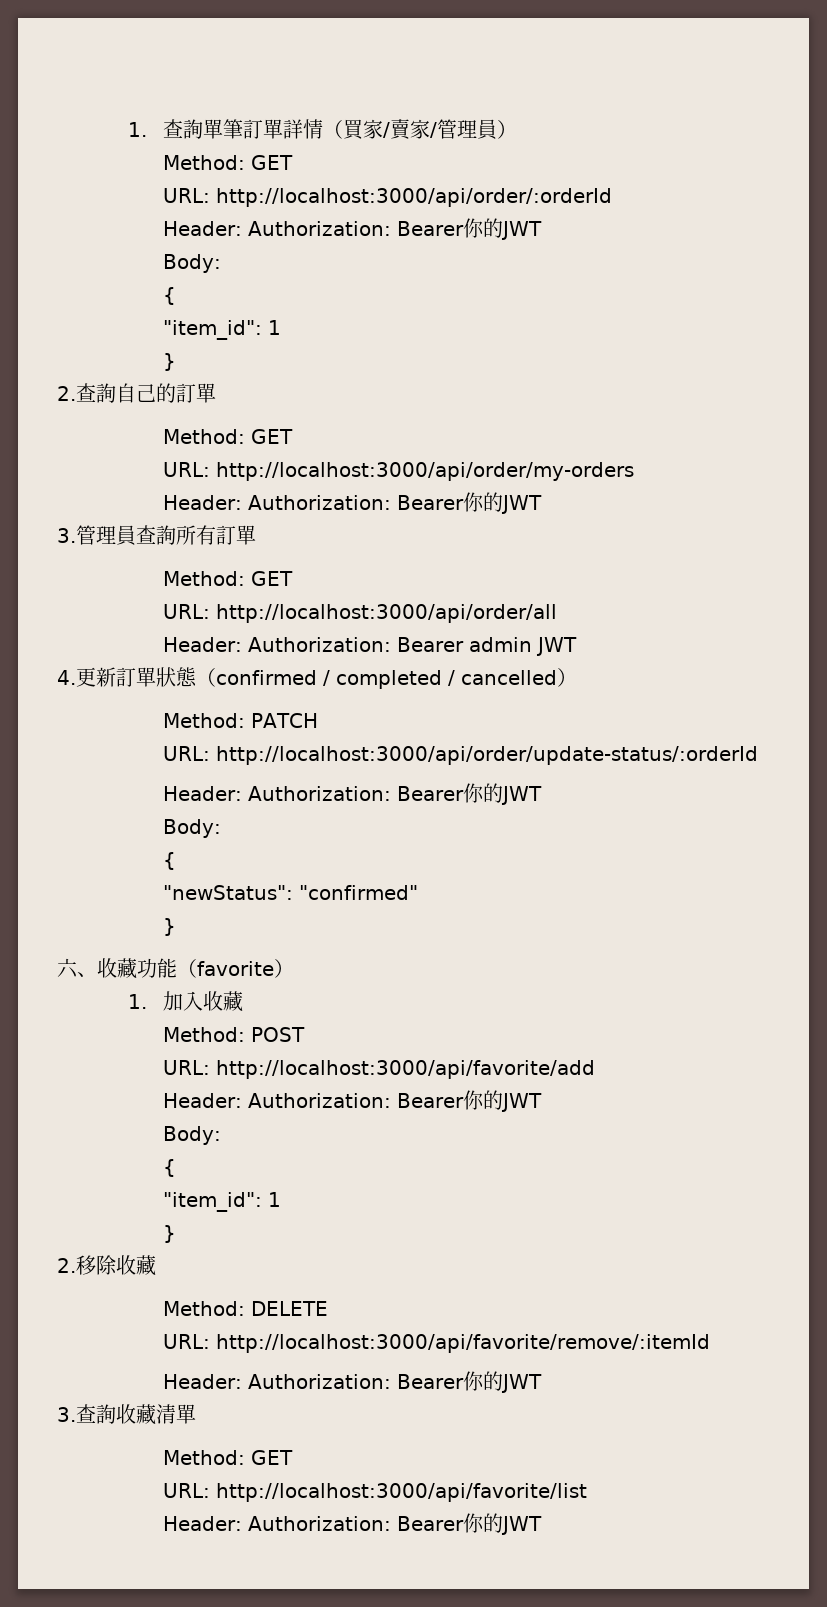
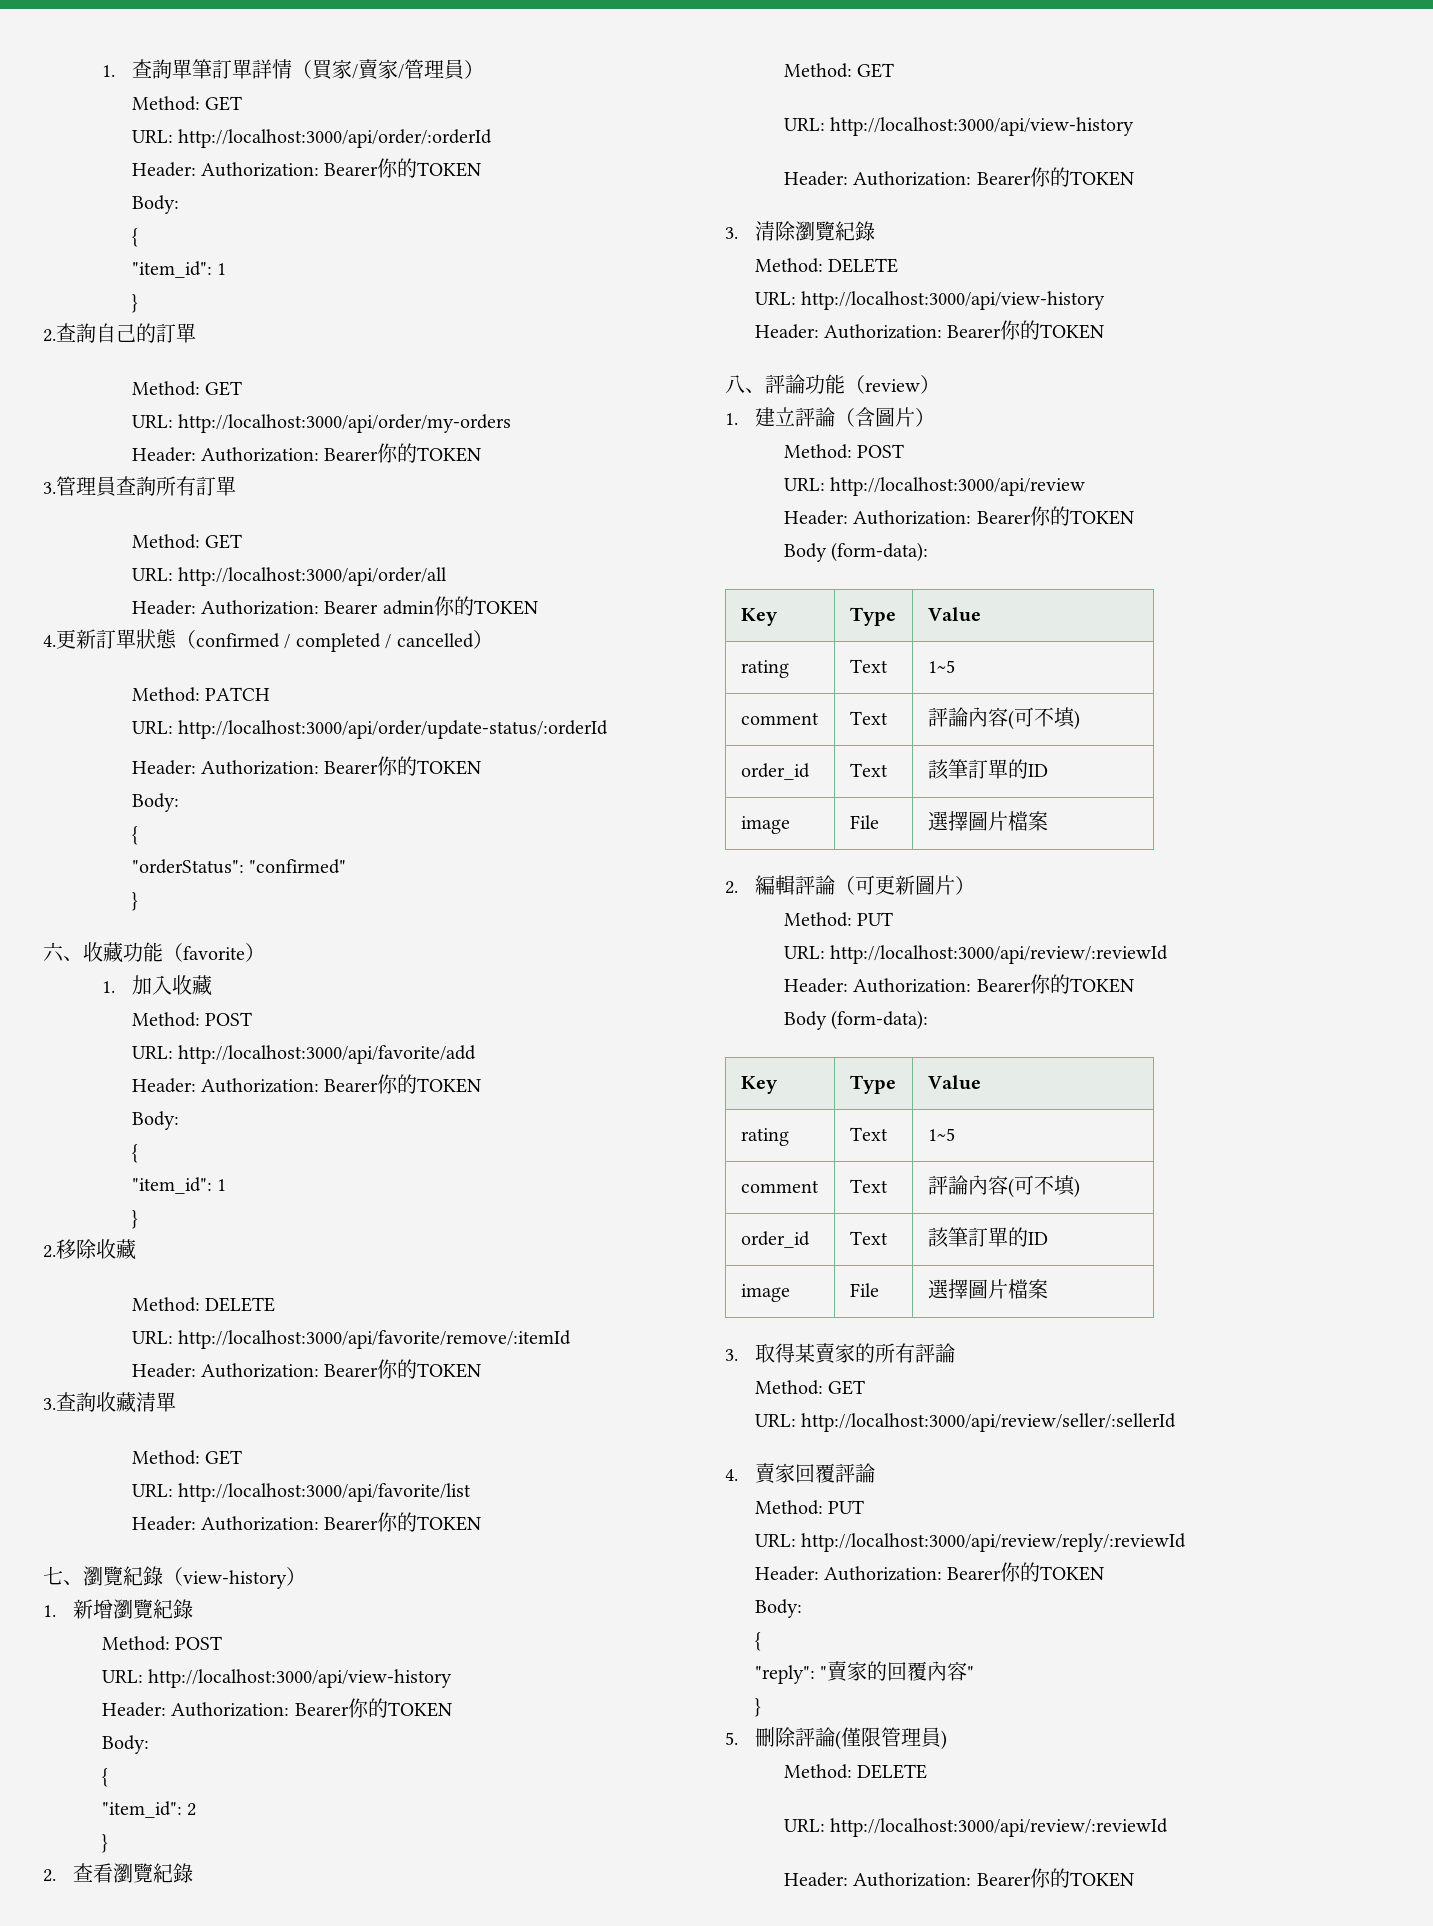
[501,221,543,240] JWT -> [417,162,482,177] TOKEN
[501,495,543,514] JWT -> [417,447,482,462] TOKEN
[536,637,578,656] JWT -> [433,596,538,616] 你的TOKEN
[501,786,543,805] [163,819,222,838] [163,852,177,870] [163,885,294,900] JWT // Body: // { // "newStatus": -> [417,760,482,775] [131,793,179,812] [131,826,138,845] [131,859,244,874] TOKEN // Body: // { // "orderStatus":
[501,1093,543,1112] JWT -> [417,1078,482,1093] TOKEN
[501,1374,543,1393] JWT -> [417,1363,482,1378] TOKEN
[501,1516,543,1535] JWT -> [417,1516,482,1531] [43,1566,306,1589] [43,1599,193,1619] [102,1636,223,1651] [102,1669,453,1688] [102,1698,452,1718] [102,1735,150,1754] [102,1768,109,1787] [102,1801,197,1818] [102,1834,109,1853] [43,1863,193,1883] [784,63,895,78] [784,117,1135,136] [784,167,1134,187] [725,221,875,241] [754,258,898,273] [754,291,1105,310] [754,320,1105,340] [725,374,940,394] [725,407,935,427] [784,444,905,459] [784,477,1086,496] [784,506,1134,526] [784,542,929,562] [740,608,778,626] [849,607,896,626] [927,607,981,622] [740,660,789,678] [849,659,888,673] [927,660,955,673] [740,712,819,725] [849,711,888,725] [927,707,1080,730] [740,763,810,780] [849,763,888,777] [927,759,1048,780] [740,816,790,834] [849,815,879,829] [927,811,1048,831] [725,875,975,895] [784,912,894,927] [784,945,1169,964] [784,974,1134,994] [784,1010,929,1030] [740,1076,778,1094] [849,1075,896,1094] [927,1075,981,1090] [740,1128,789,1146] [849,1127,888,1141] [927,1128,955,1141] [740,1180,819,1193] [849,1179,888,1193] [927,1175,1080,1198] [740,1231,810,1248] [849,1231,888,1245] [927,1227,1048,1248] [740,1284,790,1302] [849,1283,879,1297] [927,1279,1048,1299] [725,1343,955,1364] [754,1380,865,1395] [754,1413,1176,1432] [725,1463,875,1484] [754,1500,864,1515] [754,1533,1186,1552] [754,1562,1105,1582] [754,1599,802,1618] [754,1632,761,1651] [754,1661,974,1684] [754,1698,761,1717] [725,1727,947,1750] [784,1764,928,1779] [784,1818,1169,1837] [784,1868,1134,1888] TOKEN // 七、瀏覽紀錄（view-history） // 1.新增瀏覽紀錄 // Method: POST // URL: http://localhost:3000/api/view-history // Header: Authorization: Bearer你的TOKEN // Body: // { // "item_id": 2 // } // 2.查看瀏覽紀錄 // Method: GET // URL: http://localhost:3000/api/view-history // Header: Authorization: Bearer你的TOKEN // 3.清除瀏覽紀錄 // Method: DELETE // URL: http://localhost:3000/api/view-history // Header: Authorization: Bearer你的TOKEN // 八、評論功能（review） // 1.建立評論（含圖片） // Method: POST // URL: http://localhost:3000/api/review // Header: Authorization: Bearer你的TOKEN // Body (form-data): // Key | Type | Value // rating | Text | 1~5 // comment | Text | 評論內容(可不填) // order_id | Text | 該筆訂單的ID // image | File | 選擇圖片檔案 // 2.編輯評論（可更新圖片） // Method: PUT // URL: http://localhost:3000/api/review/:reviewId // Header: Authorization: Bearer你的TOKEN // Body (form-data): // Key | Type | Value // rating | Text | 1~5 // comment | Text | 評論內容(可不填) // order_id | Text | 該筆訂單的ID // image | File | 選擇圖片檔案 // 3.取得某賣家的所有評論 // Method: GET // URL: http://localhost:3000/api/review/seller/:sellerId // 4.賣家回覆評論 // Method: PUT // URL: http://localhost:3000/api/review/reply/:reviewId // Header: Authorization: Bearer你的TOKEN // Body: // { // "reply": "賣家的回覆內容" // } // 5.刪除評論(僅限管理員) // Method: DELETE // URL: http://localhost:3000/api/review/:reviewId // Header: Authorization: Bearer你的TOKEN

